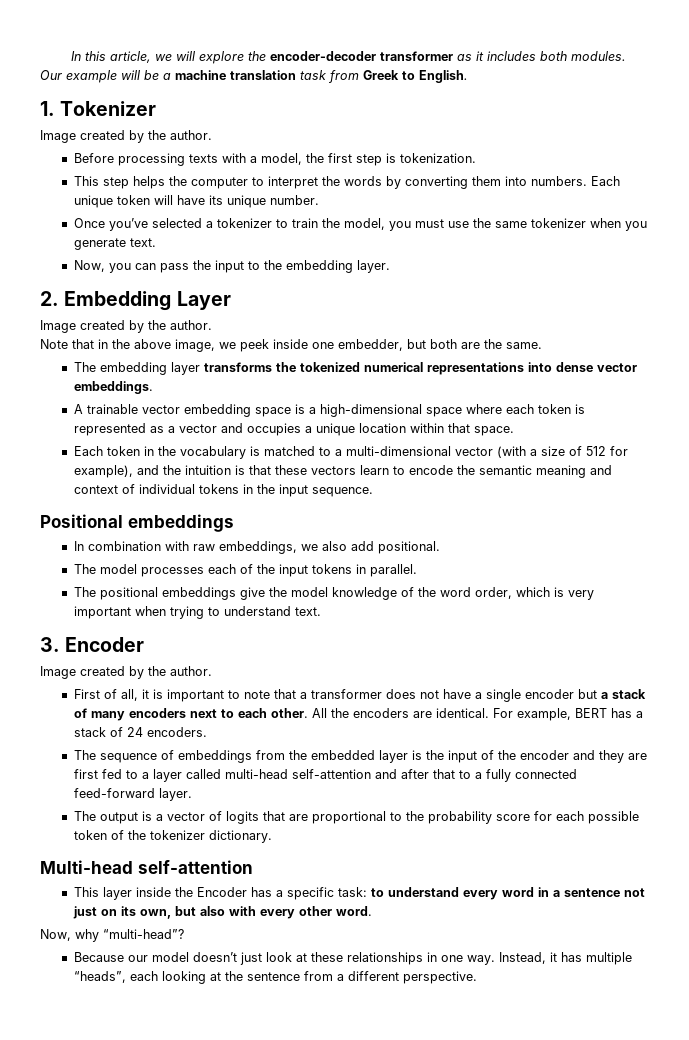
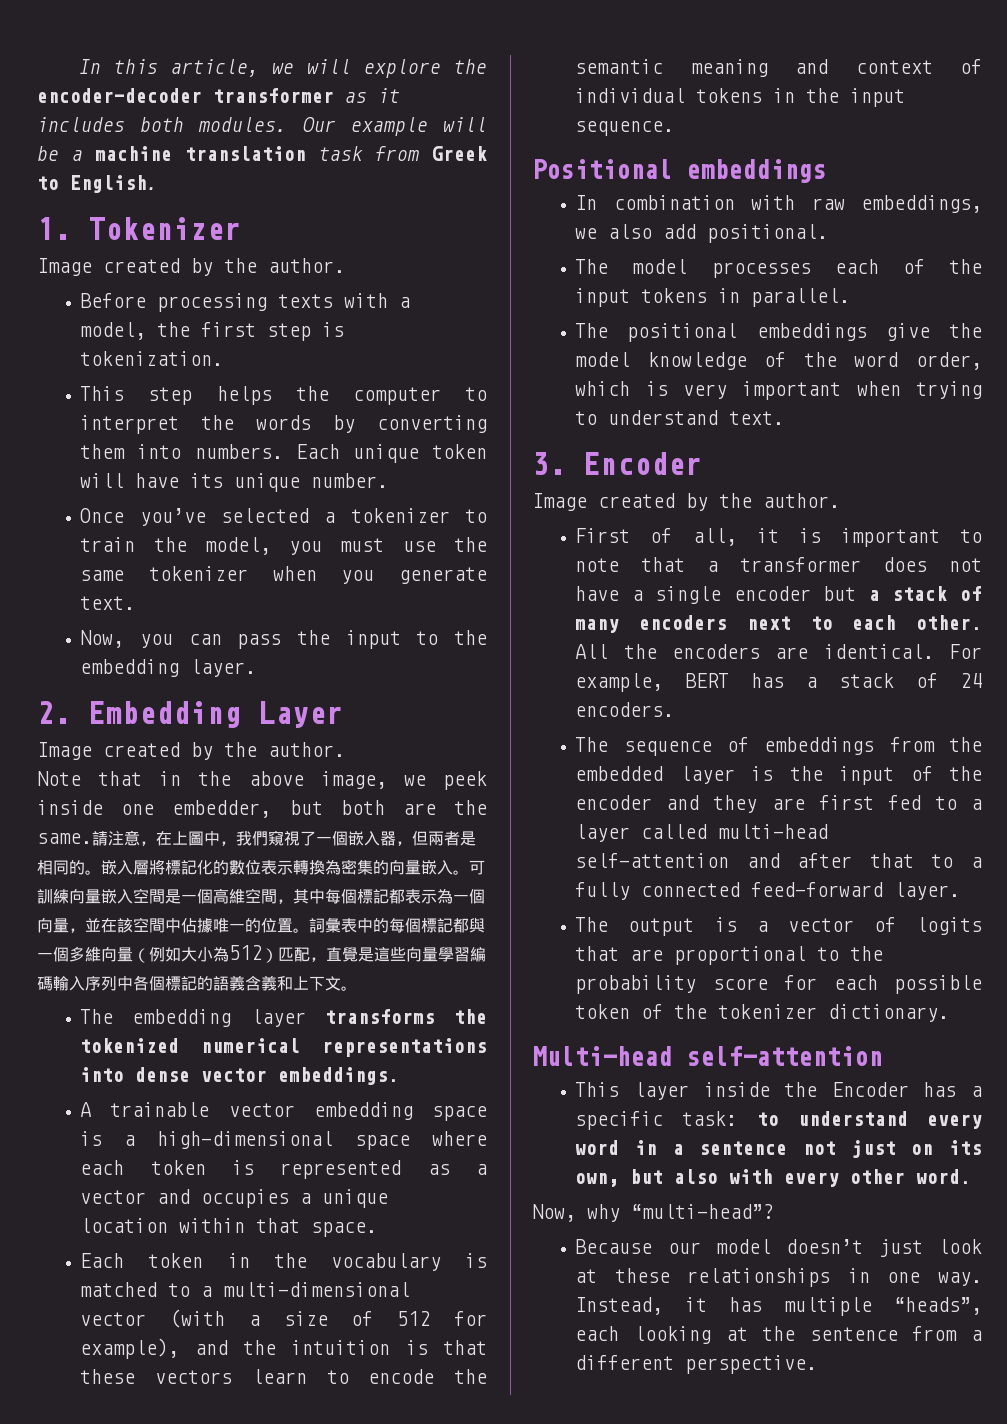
(542, 345) none -> [92,830,476,846] [37,859,485,875] [37,888,485,904] [37,917,485,933] [37,945,486,963] [37,975,357,991] 請注意，在上圖中，我們窺視了一個嵌入器，但兩者是相同的。嵌入層將標記化的數位表示轉換為密集的向量嵌入。可訓練向量嵌入空間是一個高維空間，其中每個標記都表示為一個向量，並在該空間中佔據唯一的位置。詞彙表中的每個標記都與一個多維向量（例如大小為512）匹配，直覺是這些向量學習編碼輸入序列中各個標記的語義含義和上下文。

